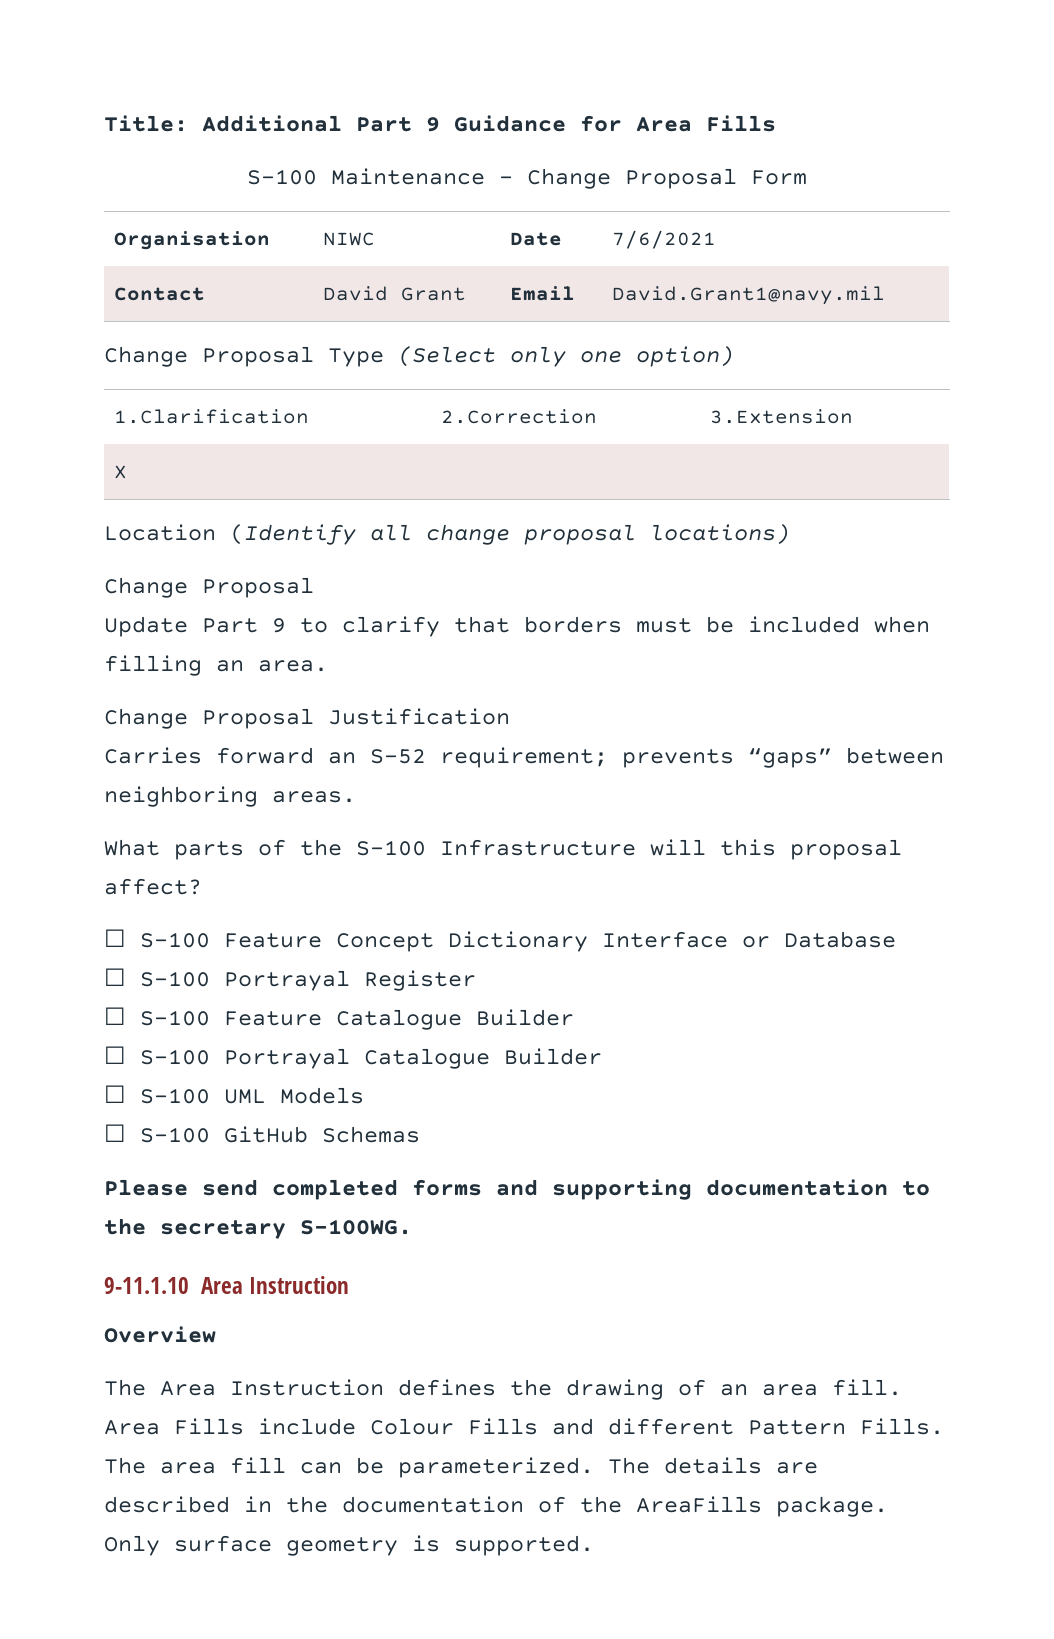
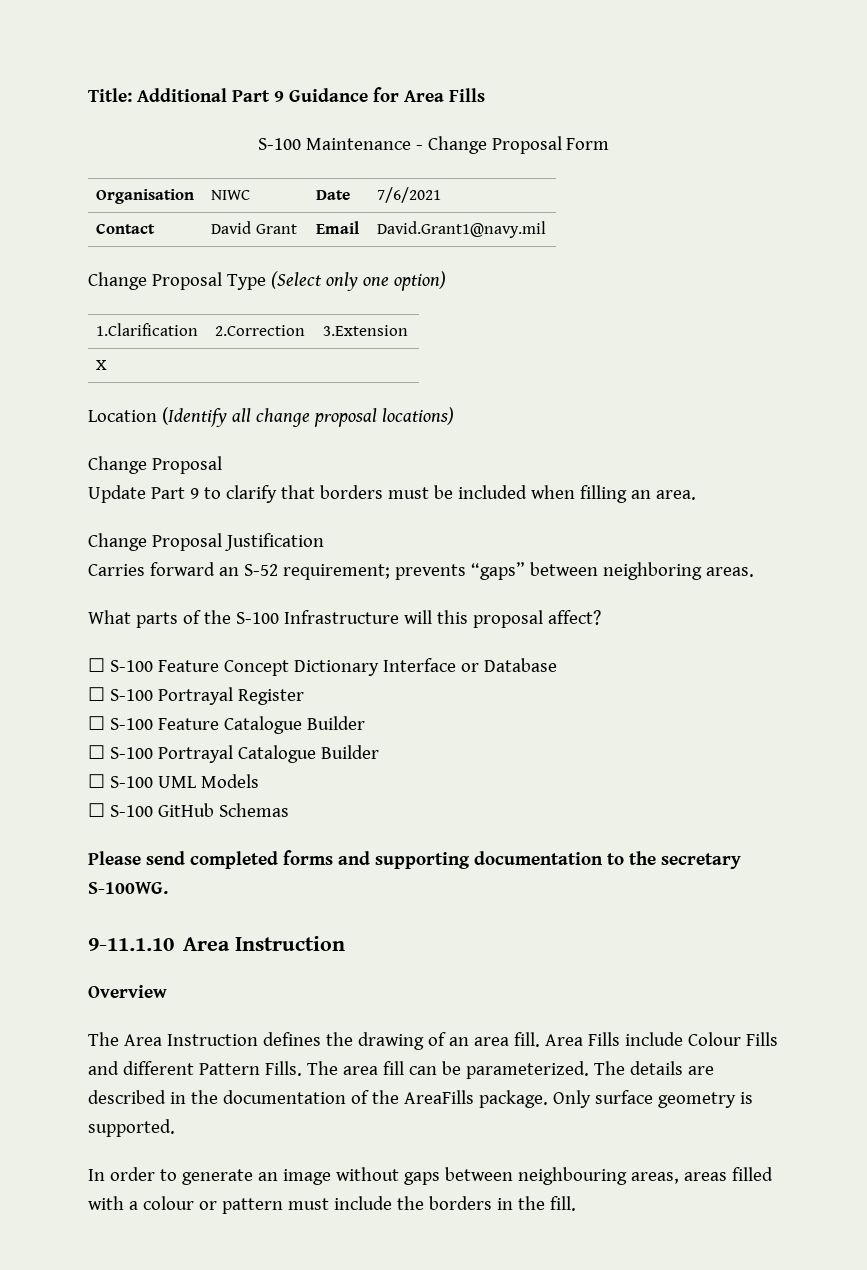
(594, 1545) none -> [88,1167,773,1185] [88,1196,576,1214] // In order to generate an image without gaps between neighbouring areas, areas filled with a colour or pattern must include the borders in the fill.

